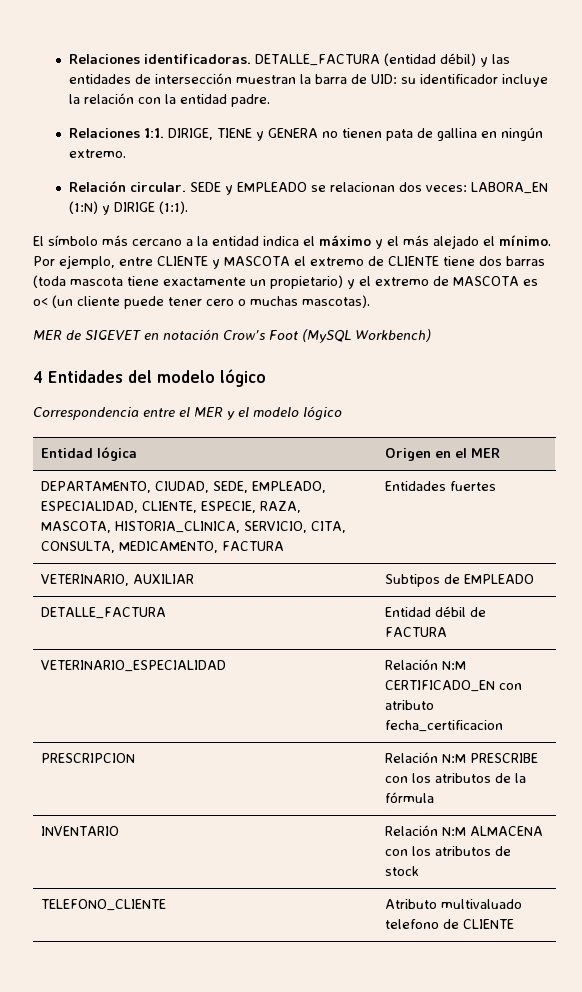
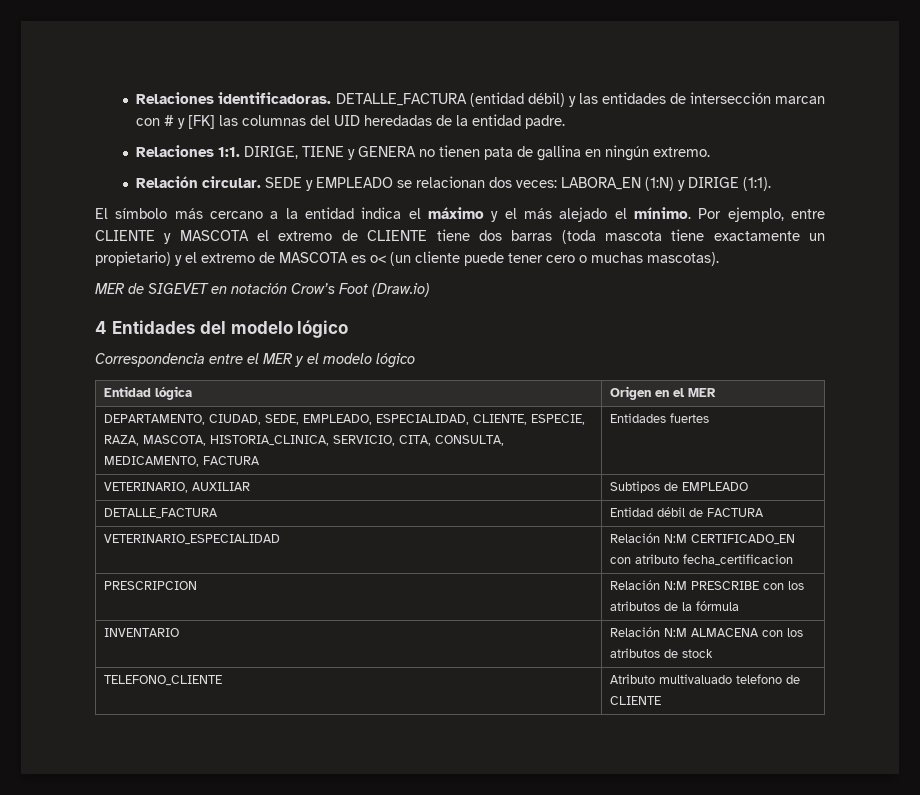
[236,74,549,87] [69,93,162,104] muestran la barra de UID: su identificador incluye la relación con -> [774,96,825,104] [136,115,453,129] marcan con # y [FK] las columnas del UID heredadas de
[302,329,431,343] (MySQL Workbench) -> [372,283,430,297] (Draw.io)

